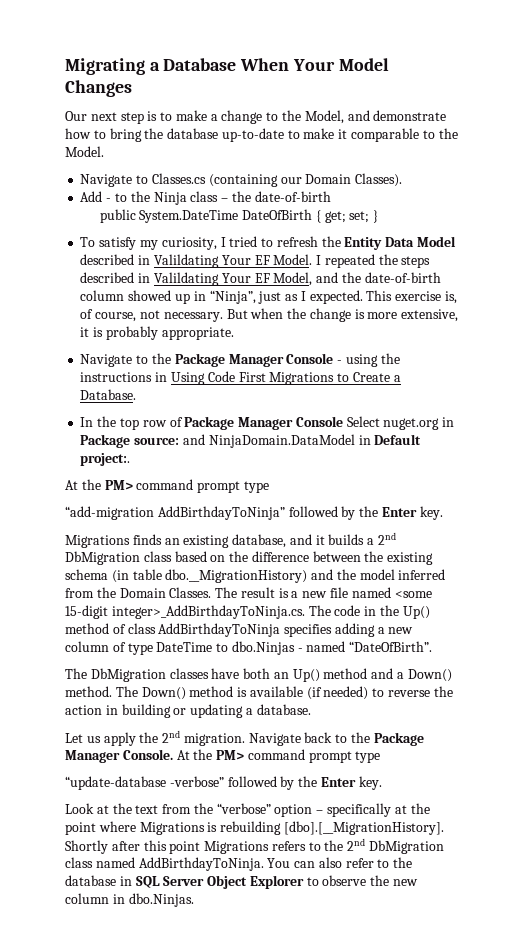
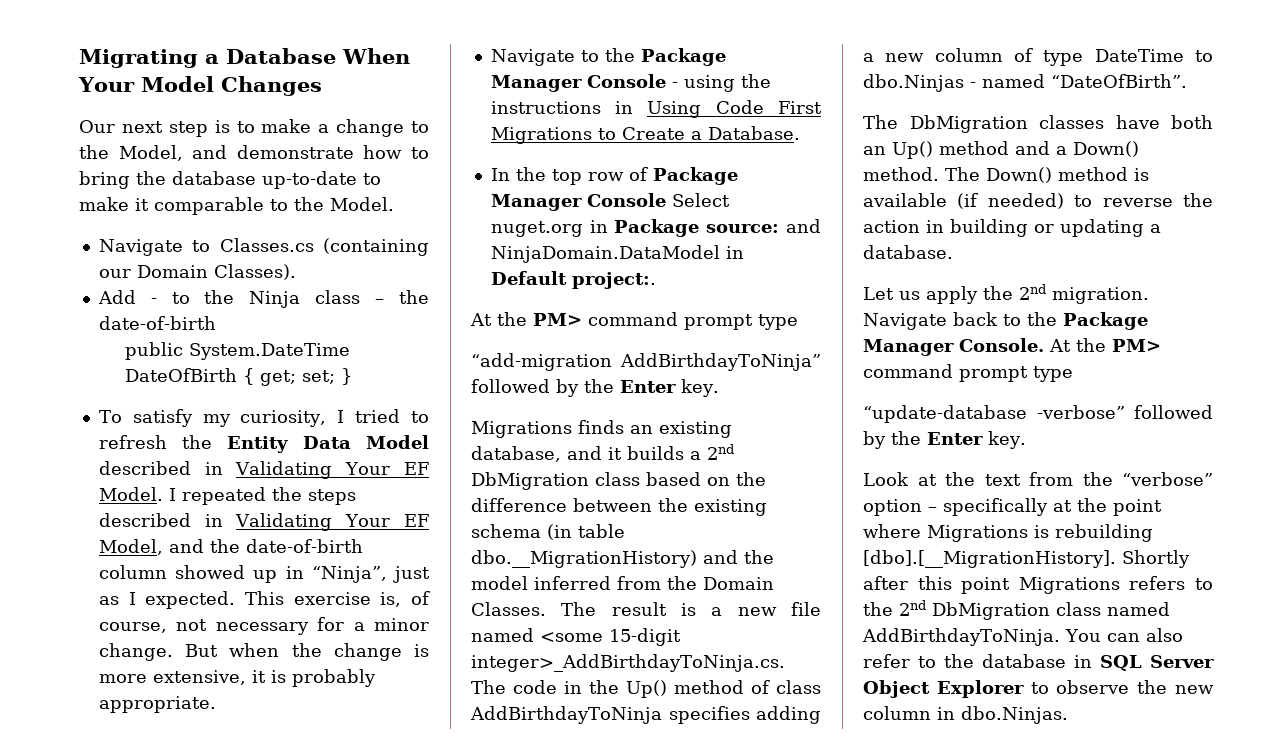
[153,254,219,268] Valildating -> [235,461,333,479] Validating
[153,272,219,286] Valildating -> [235,513,333,531] Validating
[163,312,223,322] necessary. -> [215,617,429,635] [98,643,173,661] necessary for a minor change.

